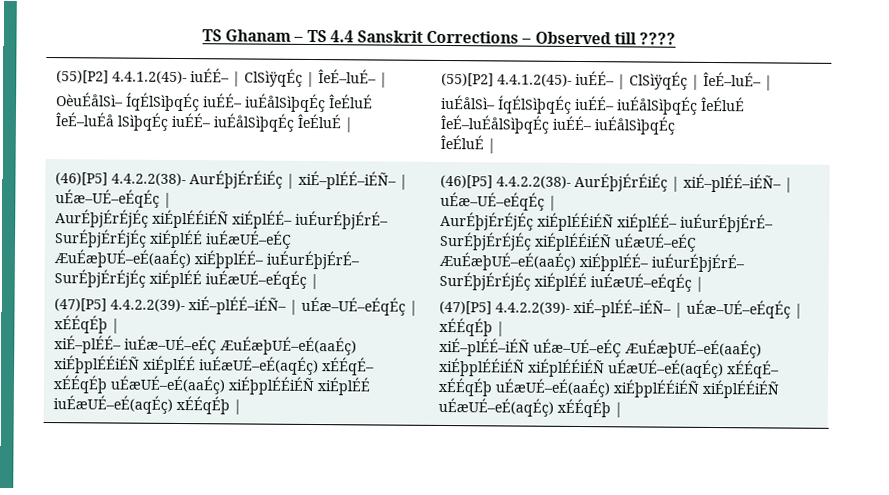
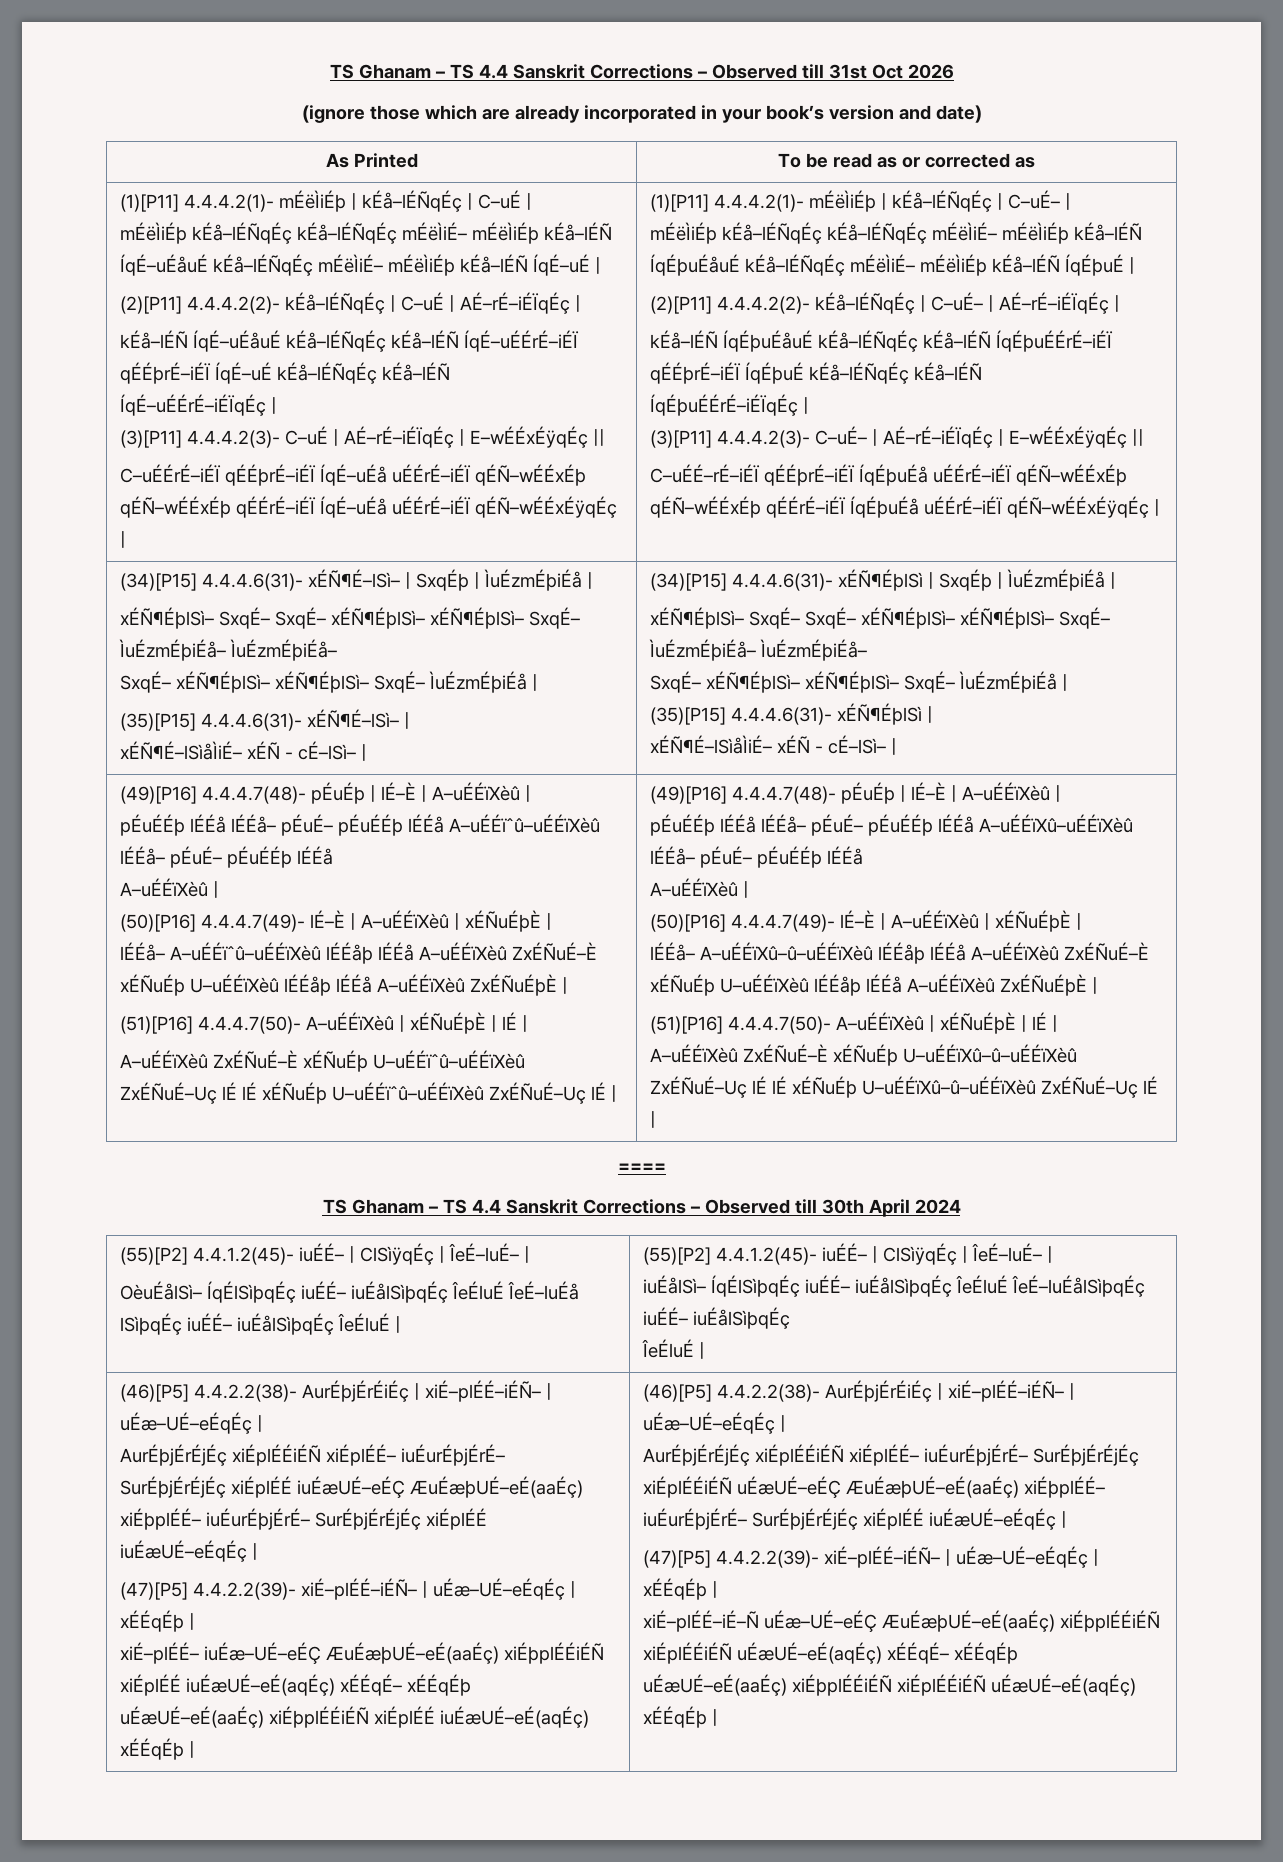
[638,32,676,45] ???? -> [828,64,954,79] [301,105,982,123] [325,153,418,168] [778,153,1035,168] [120,190,533,212] [120,222,613,244] [120,254,602,276] [120,292,582,314] [120,330,580,352] [120,362,451,384] [120,394,278,416] [120,426,606,448] [120,464,587,486] [120,496,618,518] [120,531,127,548] [650,190,1072,212] [650,222,1143,244] [650,254,1136,276] [650,292,1121,314] [650,330,1114,352] [650,362,983,384] [650,394,810,416] [650,426,1145,448] [650,464,1128,486] [650,496,1161,518] [120,569,594,591] [120,607,581,629] [119,639,338,661] [120,671,539,693] [120,709,411,731] [120,741,368,761] [650,569,1117,591] [650,607,1111,629] [649,639,868,661] [650,671,1069,693] [650,703,934,725] [650,735,898,755] [120,782,532,804] [120,814,601,836] [120,846,334,868] [120,878,220,898] [120,910,553,932] [120,942,598,964] [120,974,569,996] [120,1012,529,1034] [120,1050,526,1072] [120,1082,618,1104] [650,782,1062,804] [650,814,1134,836] [650,846,864,868] [650,878,750,898] [650,910,1083,932] [650,942,1150,964] [650,974,1099,996] [650,1012,1059,1034] [650,1044,1078,1066] [650,1076,1159,1098] [650,1111,657,1128] [617,1163,666,1172] [322,1199,961,1217] 31st Oct 2026 // (ignore those which are already incorporated in your book’s version and date) // As Printed | To be read as or corrected as // (1)[P11] 4.4.4.2(1)- mÉëÌiÉþ | kÉå–lÉÑqÉç | C–uÉ | // mÉëÌiÉþ kÉå–lÉÑqÉç kÉå–lÉÑqÉç mÉëÌiÉ– mÉëÌiÉþ kÉå–lÉÑ ÍqÉ–uÉåuÉ kÉå–lÉÑqÉç mÉëÌiÉ– mÉëÌiÉþ kÉå–lÉÑ ÍqÉ–uÉ | // (2)[P11] 4.4.4.2(2)- kÉå–lÉÑqÉç | C–uÉ | AÉ–rÉ–iÉÏqÉç | // kÉå–lÉÑ ÍqÉ–uÉåuÉ kÉå–lÉÑqÉç kÉå–lÉÑ ÍqÉ–uÉÉrÉ–iÉÏ qÉÉþrÉ–iÉÏ ÍqÉ–uÉ kÉå–lÉÑqÉç kÉå–lÉÑ // ÍqÉ–uÉÉrÉ–iÉÏqÉç | // (3)[P11] 4.4.4.2(3)- C–uÉ | AÉ–rÉ–iÉÏqÉç | E–wÉÉxÉÿqÉç || // C–uÉÉrÉ–iÉÏ qÉÉþrÉ–iÉÏ ÍqÉ–uÉå uÉÉrÉ–iÉÏ qÉÑ–wÉÉxÉþ qÉÑ–wÉÉxÉþ qÉÉrÉ–iÉÏ ÍqÉ–uÉå uÉÉrÉ–iÉÏ qÉÑ–wÉÉxÉÿqÉç | | (1)[P11] 4.4.4.2(1)- mÉëÌiÉþ | kÉå–lÉÑqÉç | C–uÉ– | // mÉëÌiÉþ kÉå–lÉÑqÉç kÉå–lÉÑqÉç mÉëÌiÉ– mÉëÌiÉþ kÉå–lÉÑ ÍqÉþuÉåuÉ kÉå–lÉÑqÉç mÉëÌiÉ– mÉëÌiÉþ kÉå–lÉÑ ÍqÉþuÉ | // (2)[P11] 4.4.4.2(2)- kÉå–lÉÑqÉç | C–uÉ– | AÉ–rÉ–iÉÏqÉç | // kÉå–lÉÑ ÍqÉþuÉåuÉ kÉå–lÉÑqÉç kÉå–lÉÑ ÍqÉþuÉÉrÉ–iÉÏ qÉÉþrÉ–iÉÏ ÍqÉþuÉ kÉå–lÉÑqÉç kÉå–lÉÑ // ÍqÉþuÉÉrÉ–iÉÏqÉç | // (3)[P11] 4.4.4.2(3)- C–uÉ– | AÉ–rÉ–iÉÏqÉç | E–wÉÉxÉÿqÉç || // C–uÉÉ–rÉ–iÉÏ qÉÉþrÉ–iÉÏ ÍqÉþuÉå uÉÉrÉ–iÉÏ qÉÑ–wÉÉxÉþ qÉÑ–wÉÉxÉþ qÉÉrÉ–iÉÏ ÍqÉþuÉå uÉÉrÉ–iÉÏ qÉÑ–wÉÉxÉÿqÉç | // (34)[P15] 4.4.4.6(31)- xÉÑ¶É–lSì– | SxqÉþ | ÌuÉzmÉþiÉå | // xÉÑ¶ÉþlSì– SxqÉ– SxqÉ– xÉÑ¶ÉþlSì– xÉÑ¶ÉþlSì– SxqÉ– ÌuÉzmÉþiÉå– ÌuÉzmÉþiÉå– // SxqÉ– xÉÑ¶ÉþlSì– xÉÑ¶ÉþlSì– SxqÉ– ÌuÉzmÉþiÉå | // (35)[P15] 4.4.4.6(31)- xÉÑ¶É–lSì– | // xÉÑ¶É–lSìåÌiÉ– xÉÑ - cÉ–lSì– | | (34)[P15] 4.4.4.6(31)- xÉÑ¶ÉþlSì | SxqÉþ | ÌuÉzmÉþiÉå | // xÉÑ¶ÉþlSì– SxqÉ– SxqÉ– xÉÑ¶ÉþlSì– xÉÑ¶ÉþlSì– SxqÉ– ÌuÉzmÉþiÉå– ÌuÉzmÉþiÉå– // SxqÉ– xÉÑ¶ÉþlSì– xÉÑ¶ÉþlSì– SxqÉ– ÌuÉzmÉþiÉå | // (35)[P15] 4.4.4.6(31)- xÉÑ¶ÉþlSì | // xÉÑ¶É–lSìåÌiÉ– xÉÑ - cÉ–lSì– | // (49)[P16] 4.4.4.7(48)- pÉuÉþ | lÉ–È | A–uÉÉïXèû | // pÉuÉÉþ lÉÉå lÉÉå– pÉuÉ– pÉuÉÉþ lÉÉå A–uÉÉïˆû–uÉÉïXèû lÉÉå– pÉuÉ– pÉuÉÉþ lÉÉå // A–uÉÉïXèû | // (50)[P16] 4.4.4.7(49)- lÉ–È | A–uÉÉïXèû | xÉÑuÉþÈ | // lÉÉå– A–uÉÉïˆû–uÉÉïXèû lÉÉåþ lÉÉå A–uÉÉïXèû ZxÉÑuÉ–È xÉÑuÉþ U–uÉÉïXèû lÉÉåþ lÉÉå A–uÉÉïXèû ZxÉÑuÉþÈ | // (51)[P16] 4.4.4.7(50)- A–uÉÉïXèû | xÉÑuÉþÈ | lÉ | // A–uÉÉïXèû ZxÉÑuÉ–È xÉÑuÉþ U–uÉÉïˆû–uÉÉïXèû ZxÉÑuÉ–Uç lÉ lÉ xÉÑuÉþ U–uÉÉïˆû–uÉÉïXèû ZxÉÑuÉ–Uç lÉ | | (49)[P16] 4.4.4.7(48)- pÉuÉþ | lÉ–È | A–uÉÉïXèû | // pÉuÉÉþ lÉÉå lÉÉå– pÉuÉ– pÉuÉÉþ lÉÉå A–uÉÉïXû–uÉÉïXèû lÉÉå– pÉuÉ– pÉuÉÉþ lÉÉå // A–uÉÉïXèû | // (50)[P16] 4.4.4.7(49)- lÉ–È | A–uÉÉïXèû | xÉÑuÉþÈ | // lÉÉå– A–uÉÉïXû–û–uÉÉïXèû lÉÉåþ lÉÉå A–uÉÉïXèû ZxÉÑuÉ–È xÉÑuÉþ U–uÉÉïXèû lÉÉåþ lÉÉå A–uÉÉïXèû ZxÉÑuÉþÈ | // (51)[P16] 4.4.4.7(50)- A–uÉÉïXèû | xÉÑuÉþÈ | lÉ | // A–uÉÉïXèû ZxÉÑuÉ–È xÉÑuÉþ U–uÉÉïXû–û–uÉÉïXèû ZxÉÑuÉ–Uç lÉ lÉ xÉÑuÉþ U–uÉÉïXû–û–uÉÉïXèû ZxÉÑuÉ–Uç lÉ | // ==== // TS Ghanam – TS 4.4 Sanskrit Corrections – Observed till 30th April 2024
[439,337,531,357] xiÉ–plÉÉ–iÉÑ -> [643,1610,760,1632] xiÉ–plÉÉ–iÉ–Ñ

